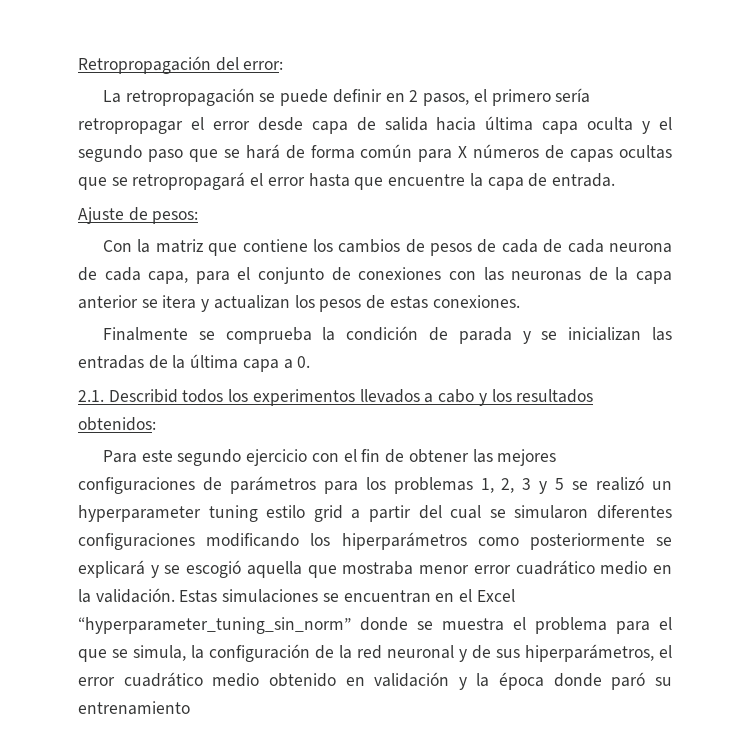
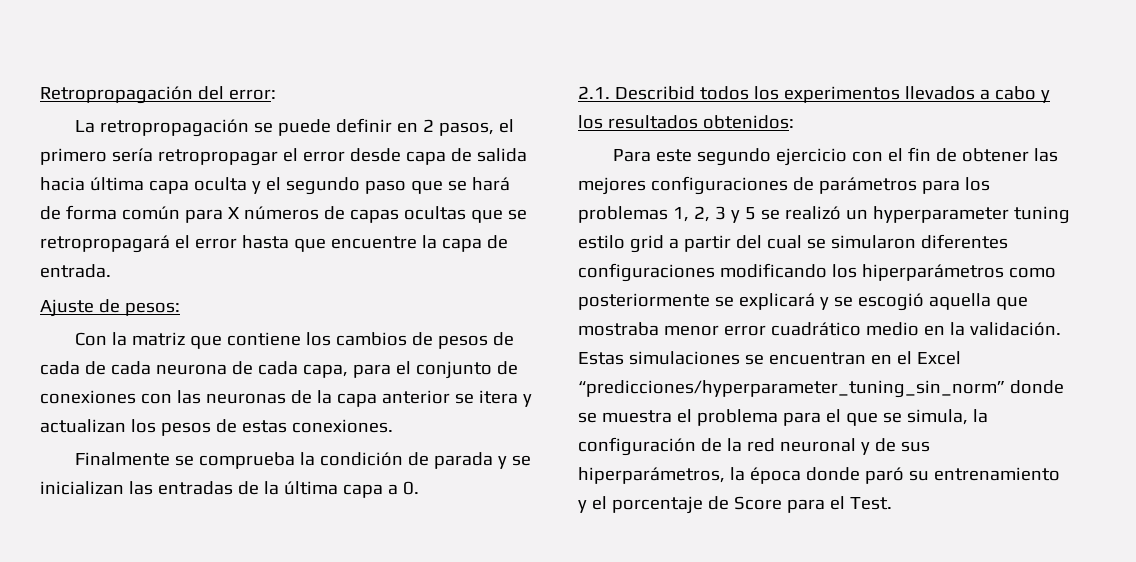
[78,617,351,634] “hyperparameter_tuning_sin_norm” -> [578,380,1005,398] “predicciones/hyperparameter_tuning_sin_norm”
[659,645,672,658] [78,672,467,690] el error cuadrático medio obtenido en validación y -> (725, 475) none
(190, 708) none -> [578,496,892,514] y el porcentaje de Score para el Test.

